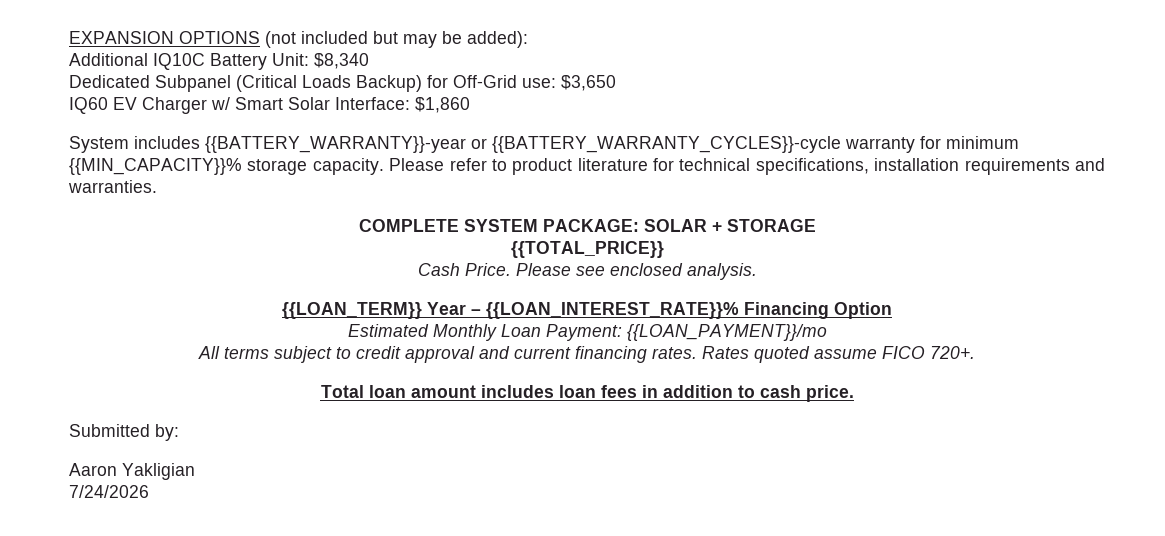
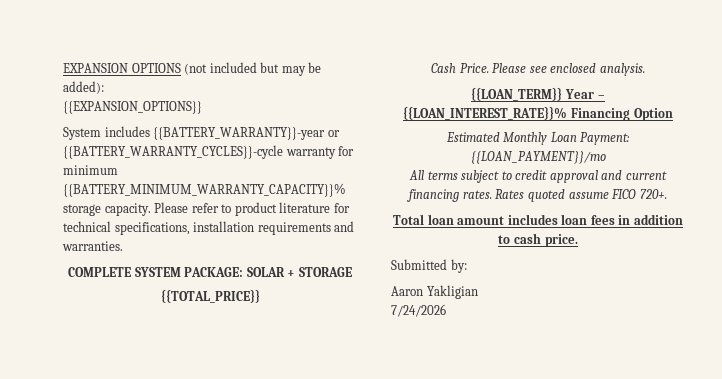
[69,53,369,70] [69,75,616,92] [69,97,470,114] Additional IQ10C Battery Unit: $8,340 // Dedicated Subpanel (Critical Loads Backup) for Off-Grid use: $3,650 // IQ60 EV Charger w/ Smart Solar Interface: $1,860 -> [63,101,202,114] {{EXPANSION_OPTIONS}}
[69,158,242,175] {{MIN_CAPACITY}}% -> [63,183,346,197] {{BATTERY_MINIMUM_WARRANTY_CAPACITY}}%

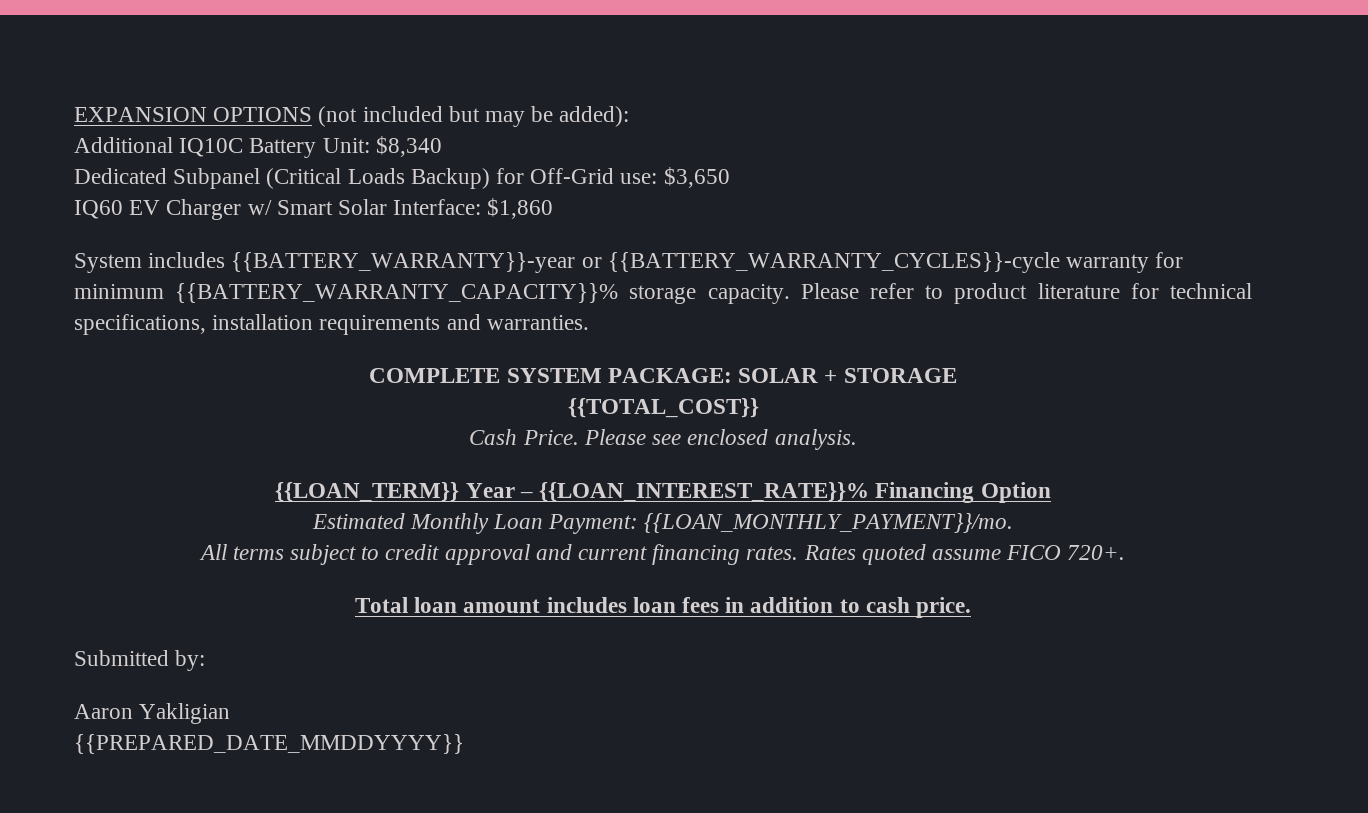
[63,101,202,114] {{EXPANSION_OPTIONS}} -> [74,136,442,158] [74,167,730,189] [74,198,554,220] Additional IQ10C Battery Unit: $8,340 // Dedicated Subpanel (Critical Loads Backup) for Off-Grid use: $3,650 // IQ60 EV Charger w/ Smart Solar Interface: $1,860
[63,183,346,197] {{BATTERY_MINIMUM_WARRANTY_CAPACITY}}% -> [175,283,619,303] {{BATTERY_WARRANTY_CAPACITY}}%
[160,289,260,303] {{TOTAL_PRICE}} -> [567,398,759,418] {{TOTAL_COST}}
[470,151,606,164] {{LOAN_PAYMENT}}/mo -> [644,513,1014,533] {{LOAN_MONTHLY_PAYMENT}}/mo.
[391,304,446,317] 7/24/2026 -> [74,734,464,754] {{PREPARED_DATE_MMDDYYYY}}

